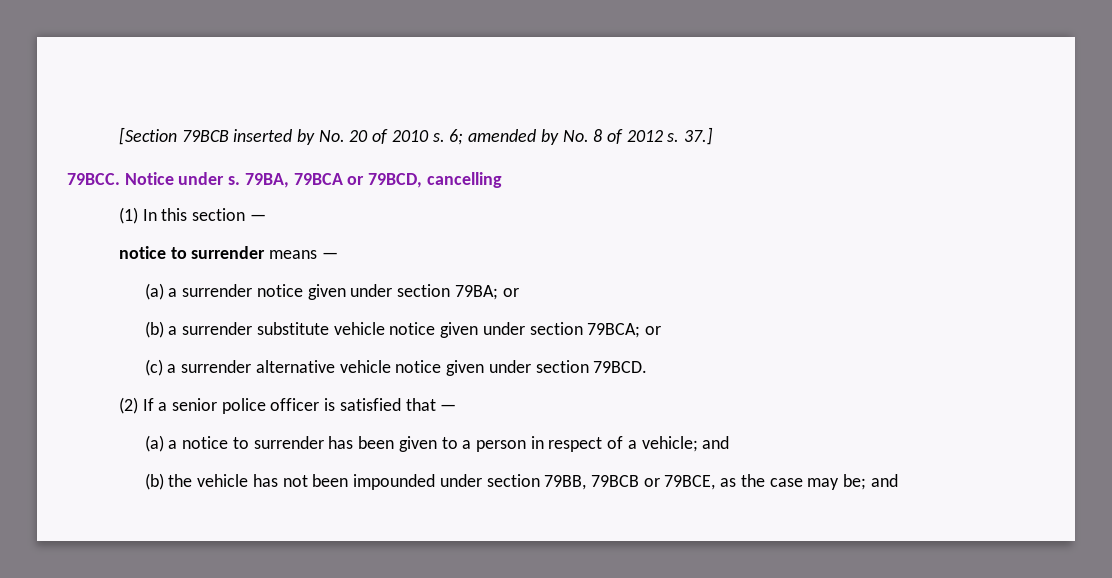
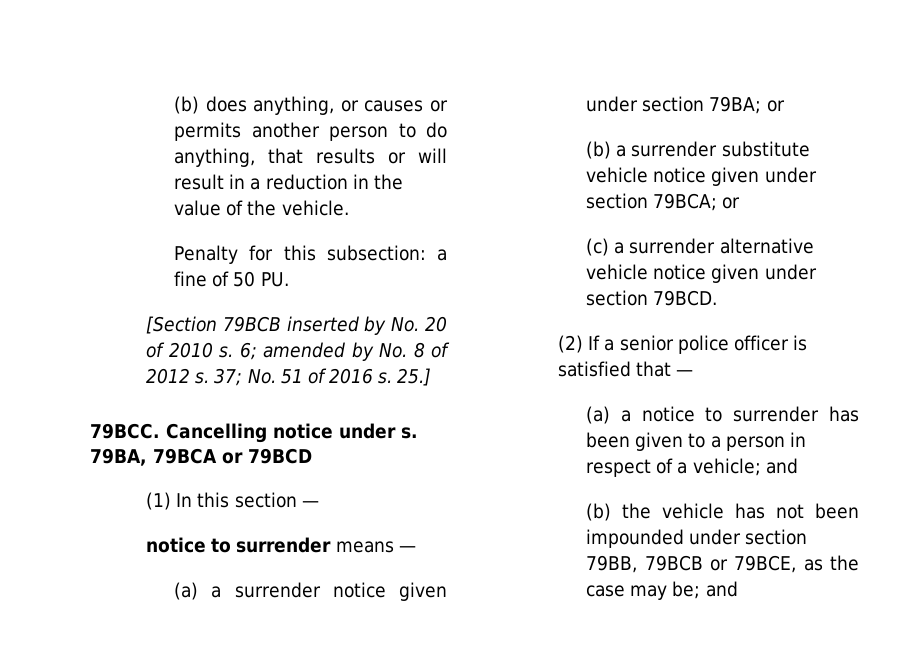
(118, 136) none -> [174,96,449,115] [174,122,448,141] [174,148,447,167] [174,174,403,190] [174,200,349,216] [174,245,447,264] [174,271,289,287] (b) does anything, or causes or permits another person to do anything, that results or will result in a reduction in the value of the vehicle. // Penalty for this subsection: a fine of 50 PU. //
[684,127,714,145] 37.] -> [214,368,432,386] 37; No. 51 of 2016 s. 25.]
[124,172,174,185] Notice -> [166,423,333,443] Cancelling notice
[368,172,502,188] 79BCD, cancelling -> [248,448,312,464] 79BCD

